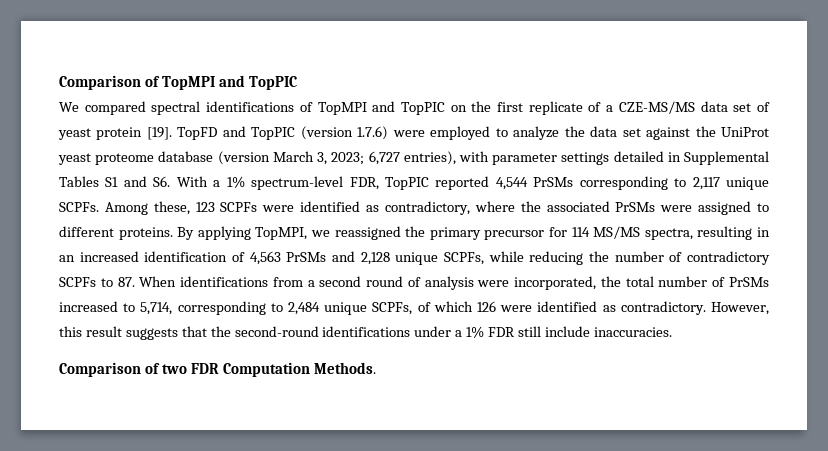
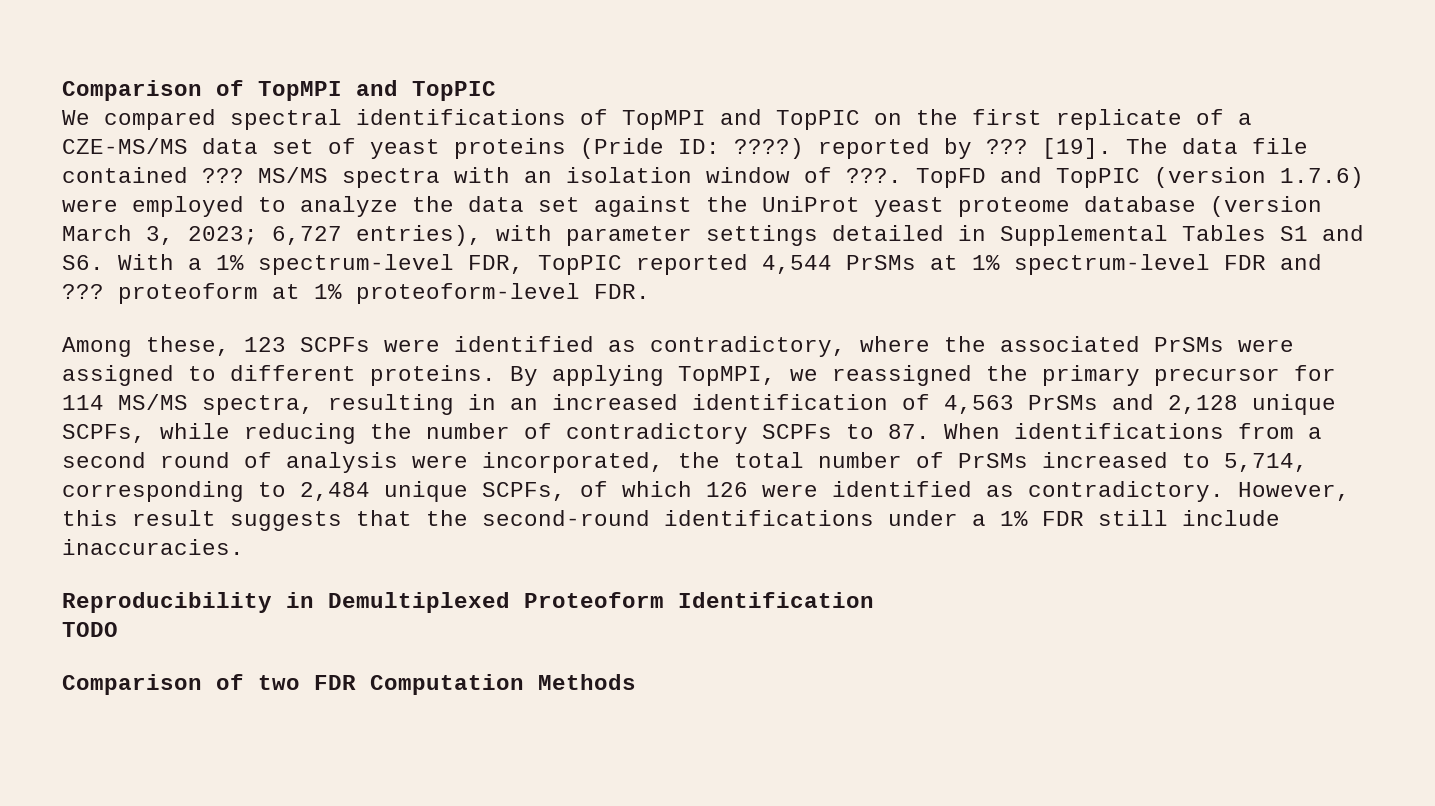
[96,127,172,140] protein [19]. -> [454,138,1308,159] [62,167,902,188] proteins (Pride ID: ????) reported by ??? [19]. The data file contained ??? MS/MS spectra with an isolation window of ???.
[579,176,769,190] [59,202,99,212] corresponding to 2,117 unique SCPFs. -> [930,254,1322,275] [62,283,650,304] at 1% spectrum-level FDR and ??? proteoform at 1% proteoform-level FDR. //
(672, 332) none -> [62,592,874,613] [62,622,118,637] // Reproducibility in Demultiplexed Proteoform Identification // TODO
[313,362,376,374] Methods. -> [538,674,636,690] Methods

